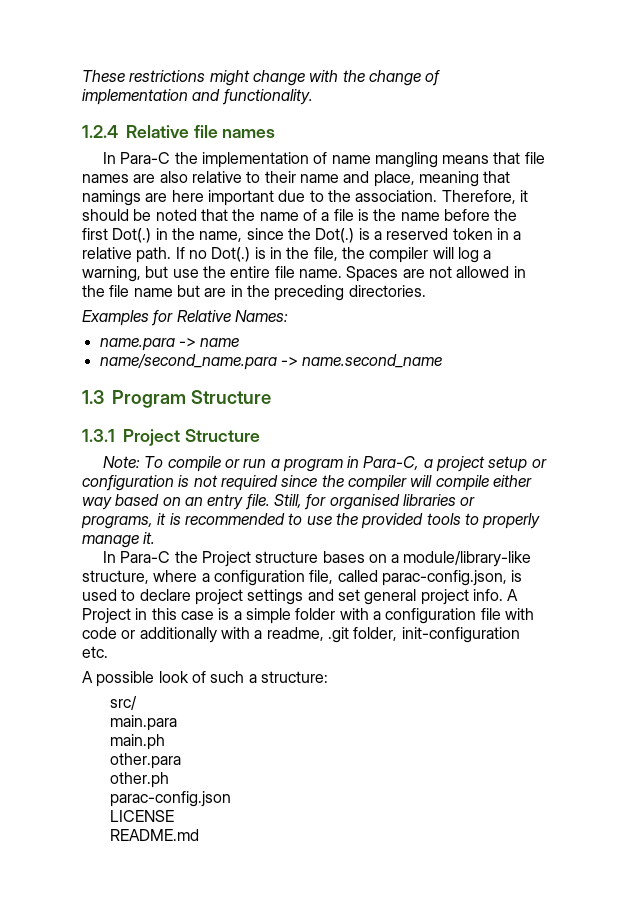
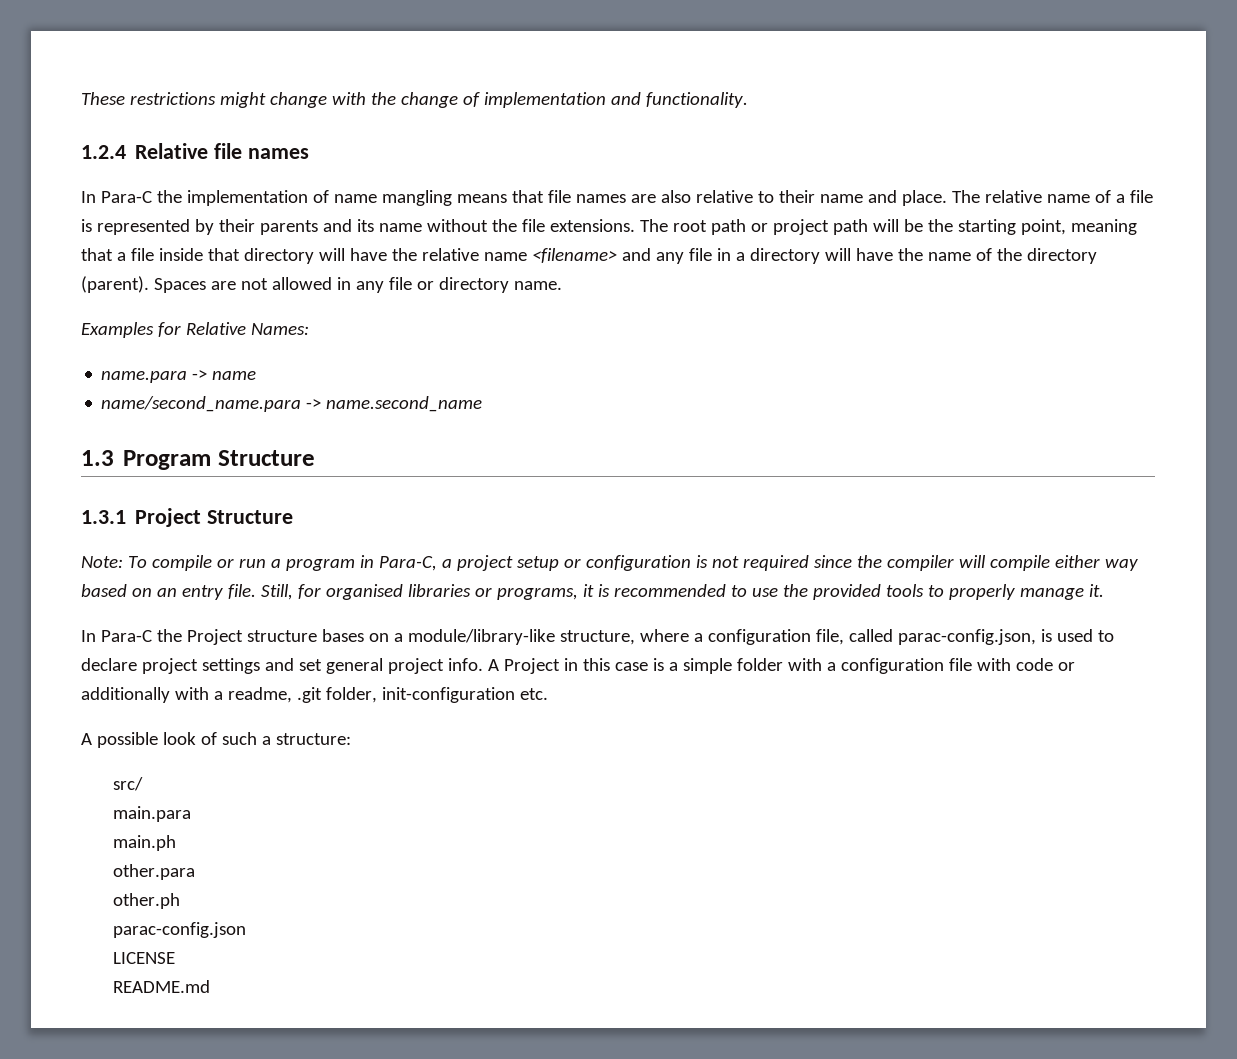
[373,171,511,187] [82,190,528,206] [82,209,256,221] place, meaning that namings are here important due to the association. Therefore, it should be noted that the -> [901,190,1042,206] place. The relative
[373,209,518,221] [82,228,522,243] [82,247,492,263] [82,266,342,282] the name before the first Dot(.) in the name, since the Dot(.) is a reserved token in a relative path. If no Dot(.) is in the file, the compiler will log a warning, but use the entire file name. -> [96,219,1137,235] [81,248,1097,264] [81,276,149,293] represented by their parents and its name without the file extensions. The root path or project path will be the starting point, meaning that a file inside that directory will have the relative name <filename> and any file in a directory will have the name of the directory (parent).
[82,285,426,301] the file name but are in the preceding directories. -> [355,277,562,293] any file or directory name.

